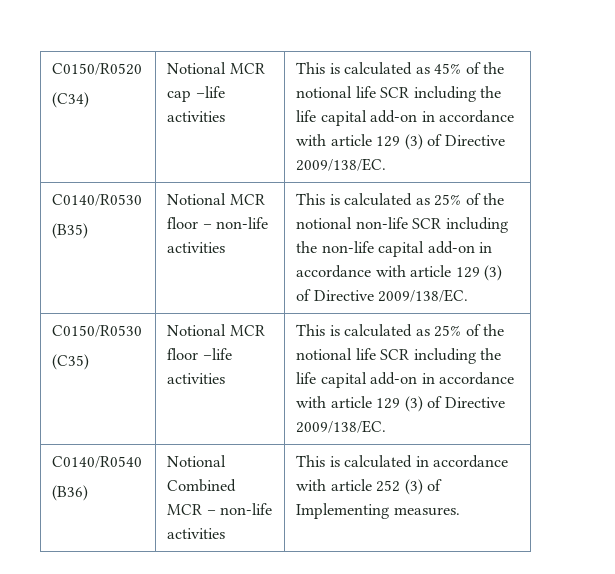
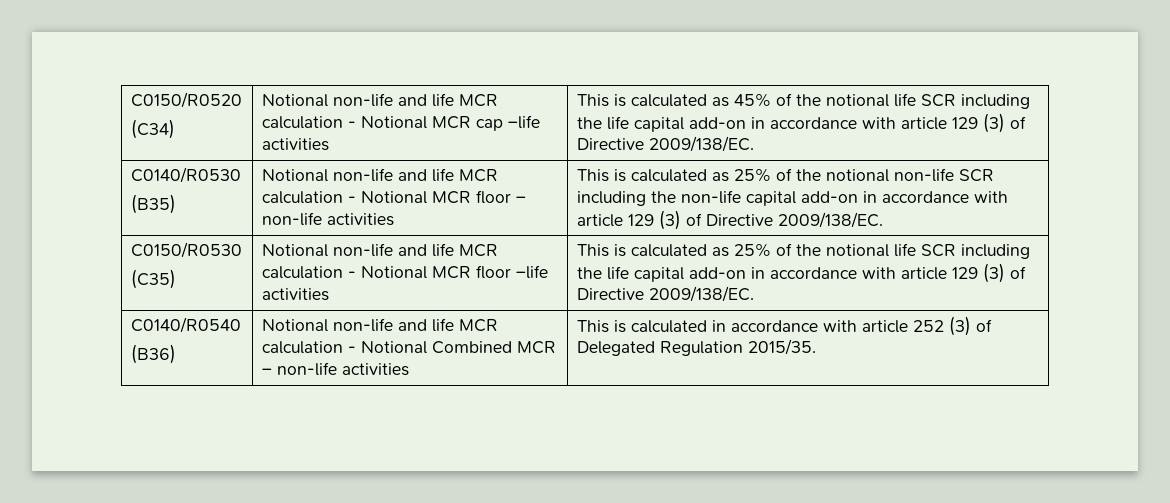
(227, 68) none -> [332,93,498,107] [261,116,427,129] non-life and life MCR calculation - Notional
(227, 199) none -> [332,168,498,182] [261,191,427,204] non-life and life MCR calculation - Notional
(227, 330) none -> [332,243,498,257] [261,266,427,279] non-life and life MCR calculation - Notional
(227, 461) none -> [332,318,498,332] [261,341,427,354] non-life and life MCR calculation - Notional
[296,503,460,519] Implementing measures. -> [576,339,816,356] Delegated Regulation 2015/35.

